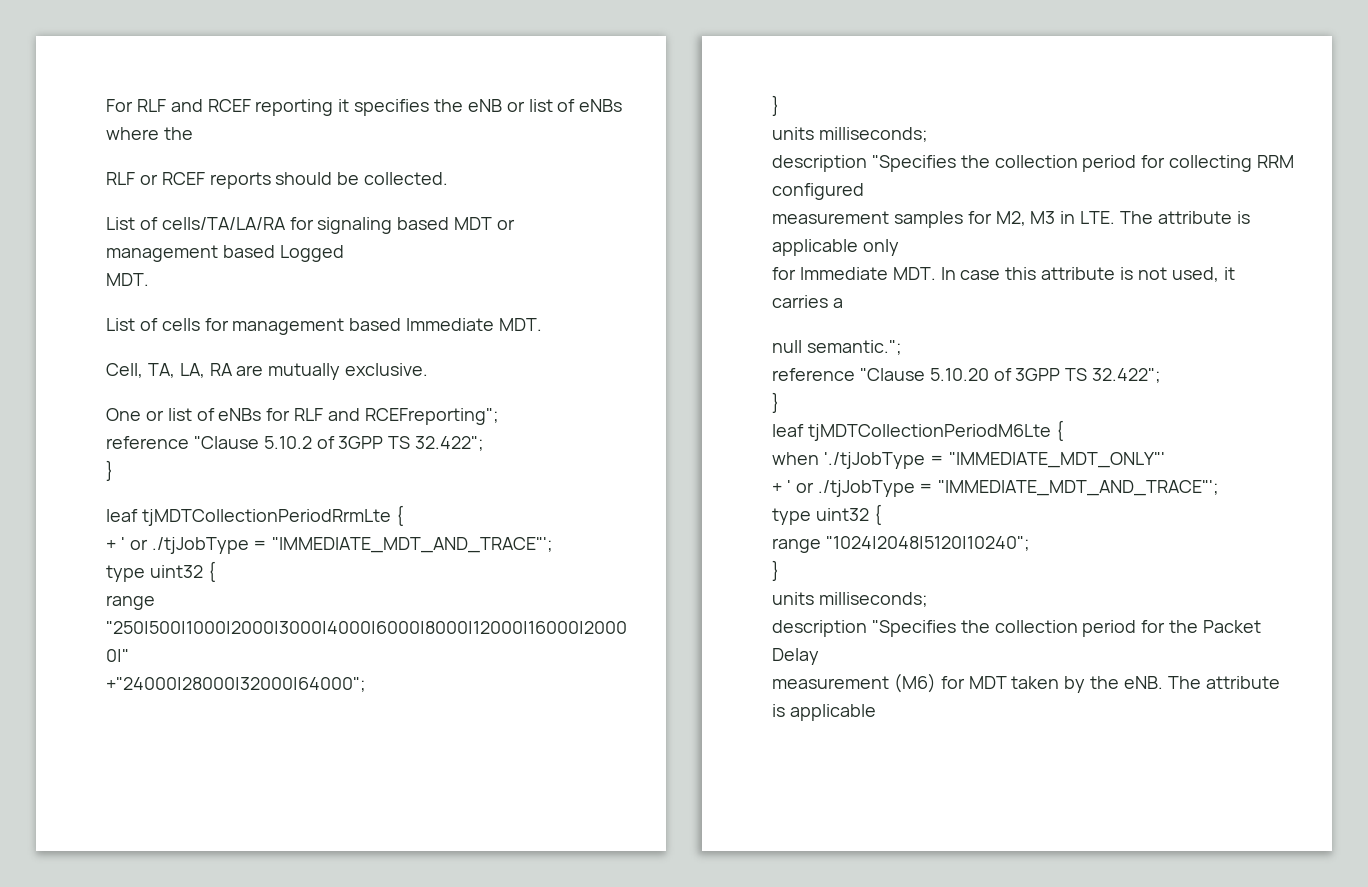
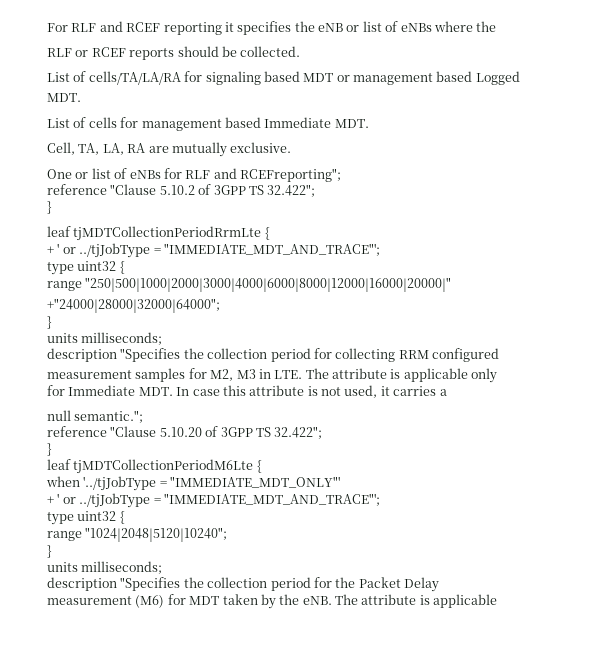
[151,537,249,554] ./tjJobType -> [79,243,151,258] ../tjJobType
[823,452,925,469] './tjJobType -> [83,476,157,491] '../tjJobType
[817,480,915,497] ./tjJobType -> [79,493,151,508] ../tjJobType

